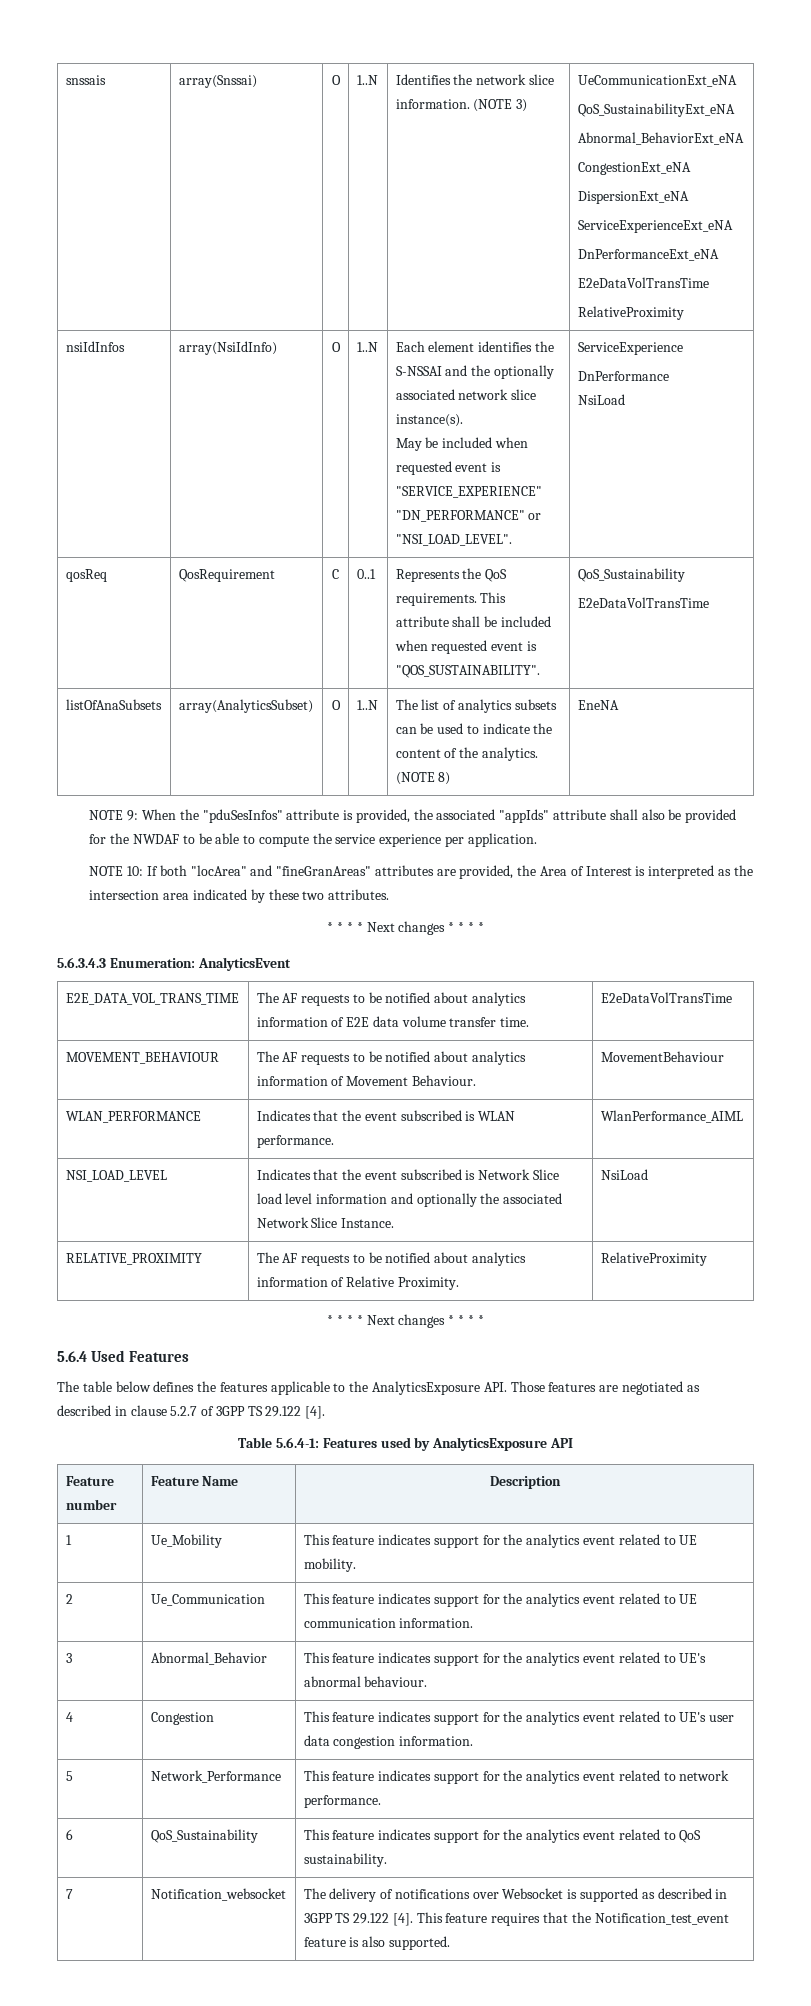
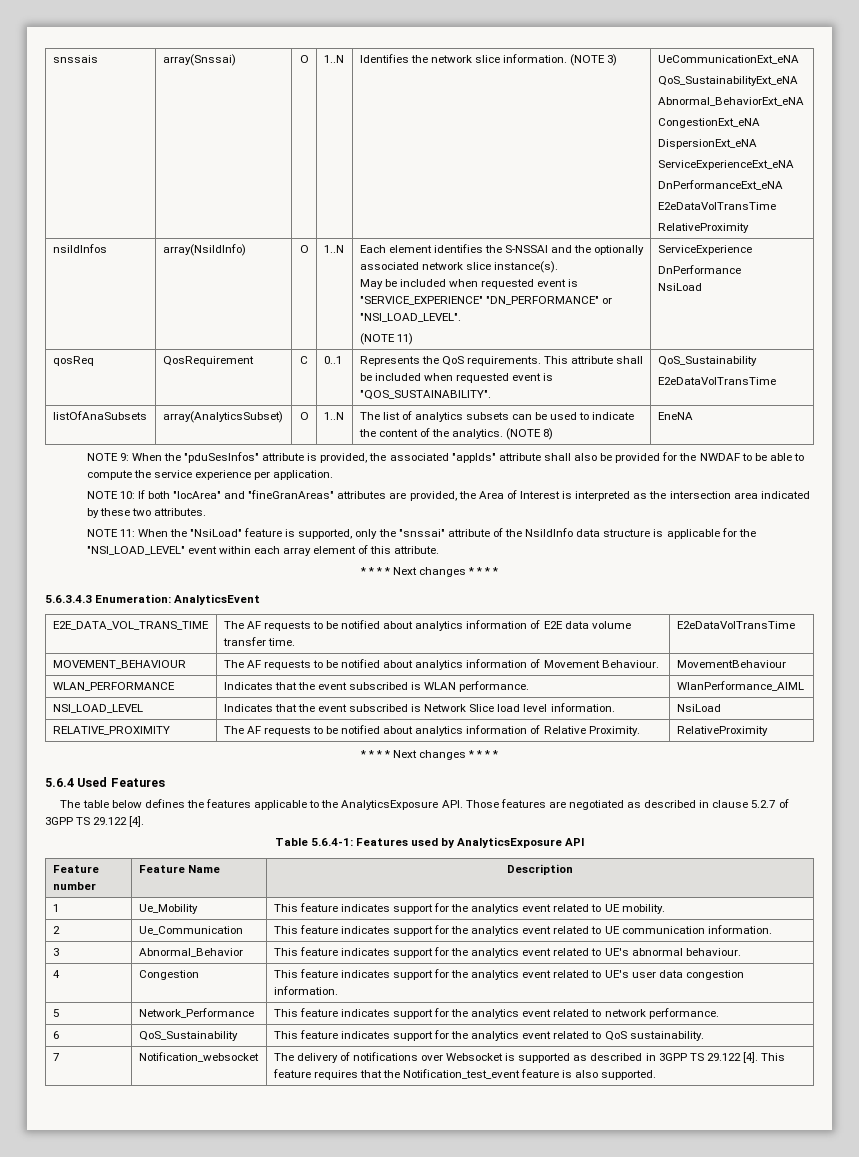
(512, 540) none -> [359,333,413,345] // (NOTE 11)
(390, 894) none -> [86,528,756,539] [86,545,440,556] // NOTE 11: When the "NsiLoad" feature is supported, only the "snssai" attribute of the NsiIdInfo data structure is applicable for the "NSI_LOAD_LEVEL" event within each array element of this attribute.
[316,1193,563,1207] [256,1217,395,1228] information and optionally the associated Network Slice Instance. -> [550,703,615,712] information.

